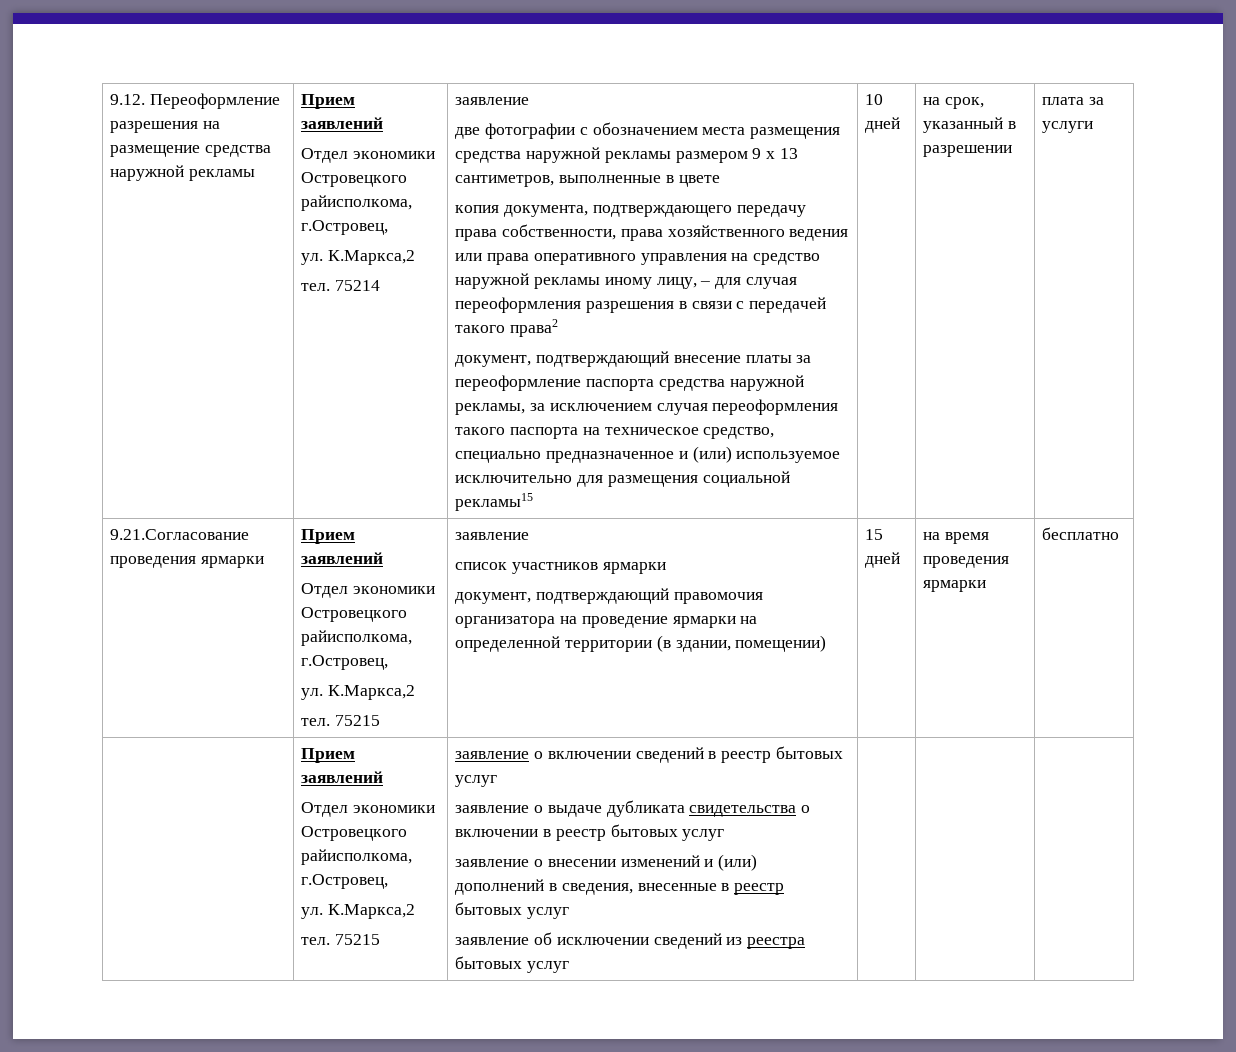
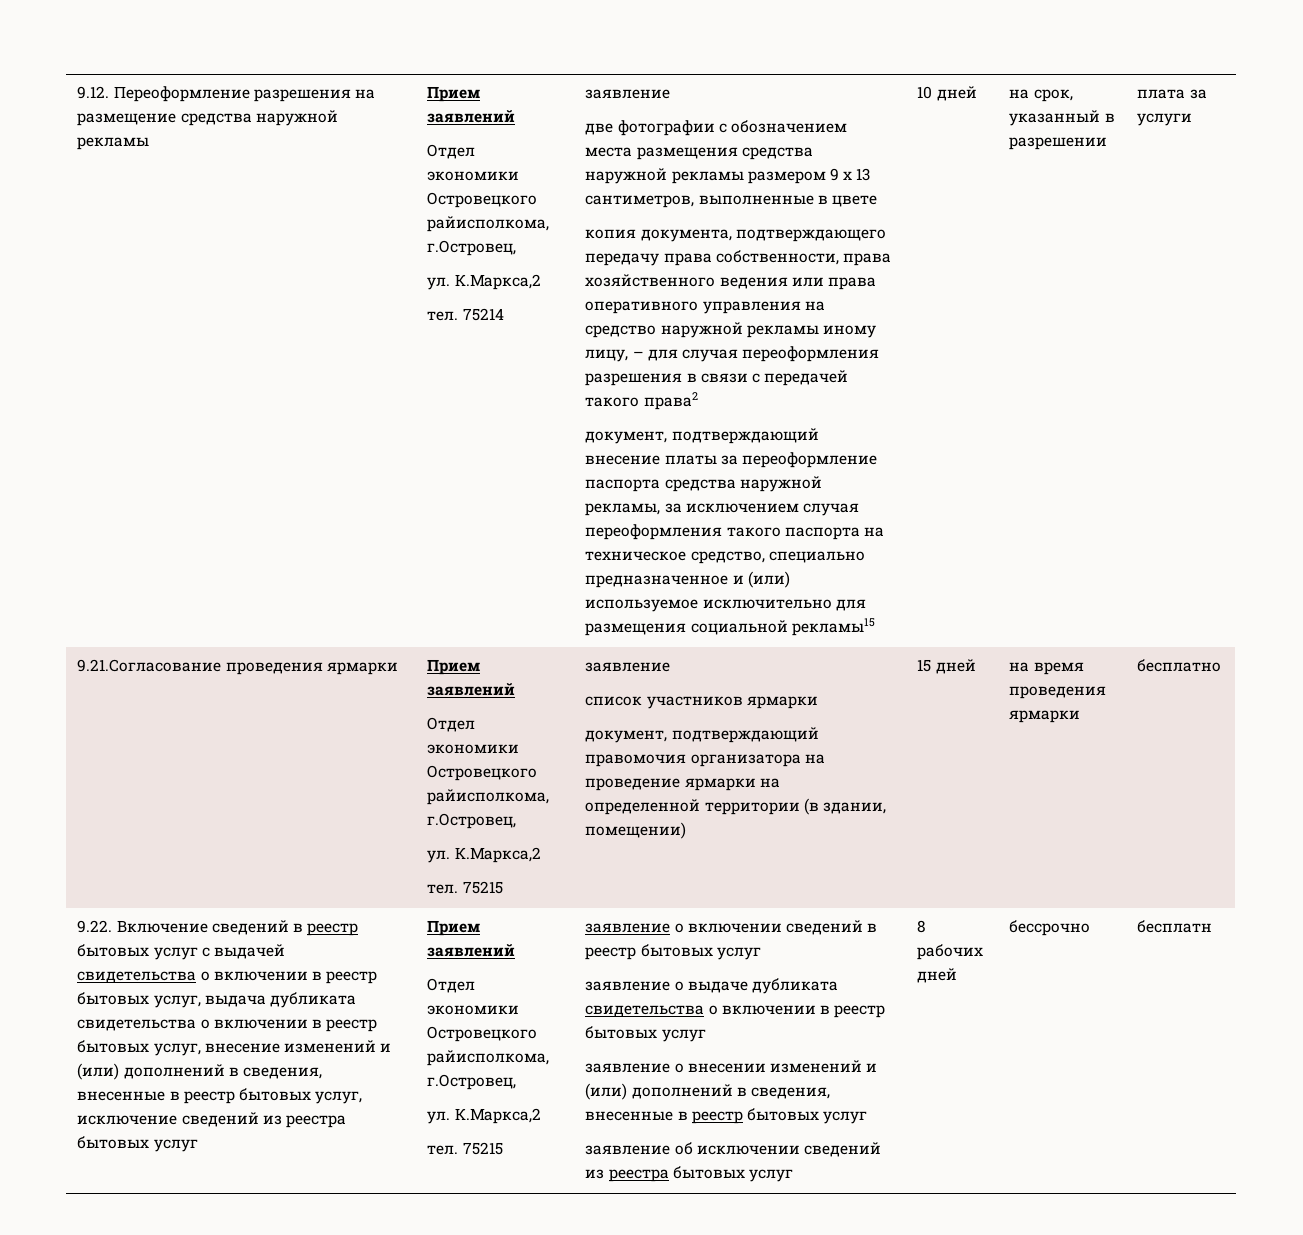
(1120, 533) none -> [77,920,359,936] [77,944,286,960] [77,971,378,984] [77,992,357,1008] [77,1019,378,1032] [77,1040,392,1056] [77,1063,323,1080] [77,1088,363,1104] [77,1112,347,1128] [77,1136,198,1152] 9.22. Включение сведений в реестр бытовых услуг с выдачей свидетельства о включении в реестр бытовых услуг, выдача дубликата свидетельства о включении в реестр бытовых услуг, внесение изменений и (или) дополнений в сведения, внесенные в реестр бытовых услуг, исключение сведений из реестра бытовых услуг
(570, 967) | | -> [917,920,927,933] [917,944,984,960] [917,968,958,983] [1009,920,1091,936] [1137,920,1213,933] 8 рабочих дней | бессрочно | бесплатн

